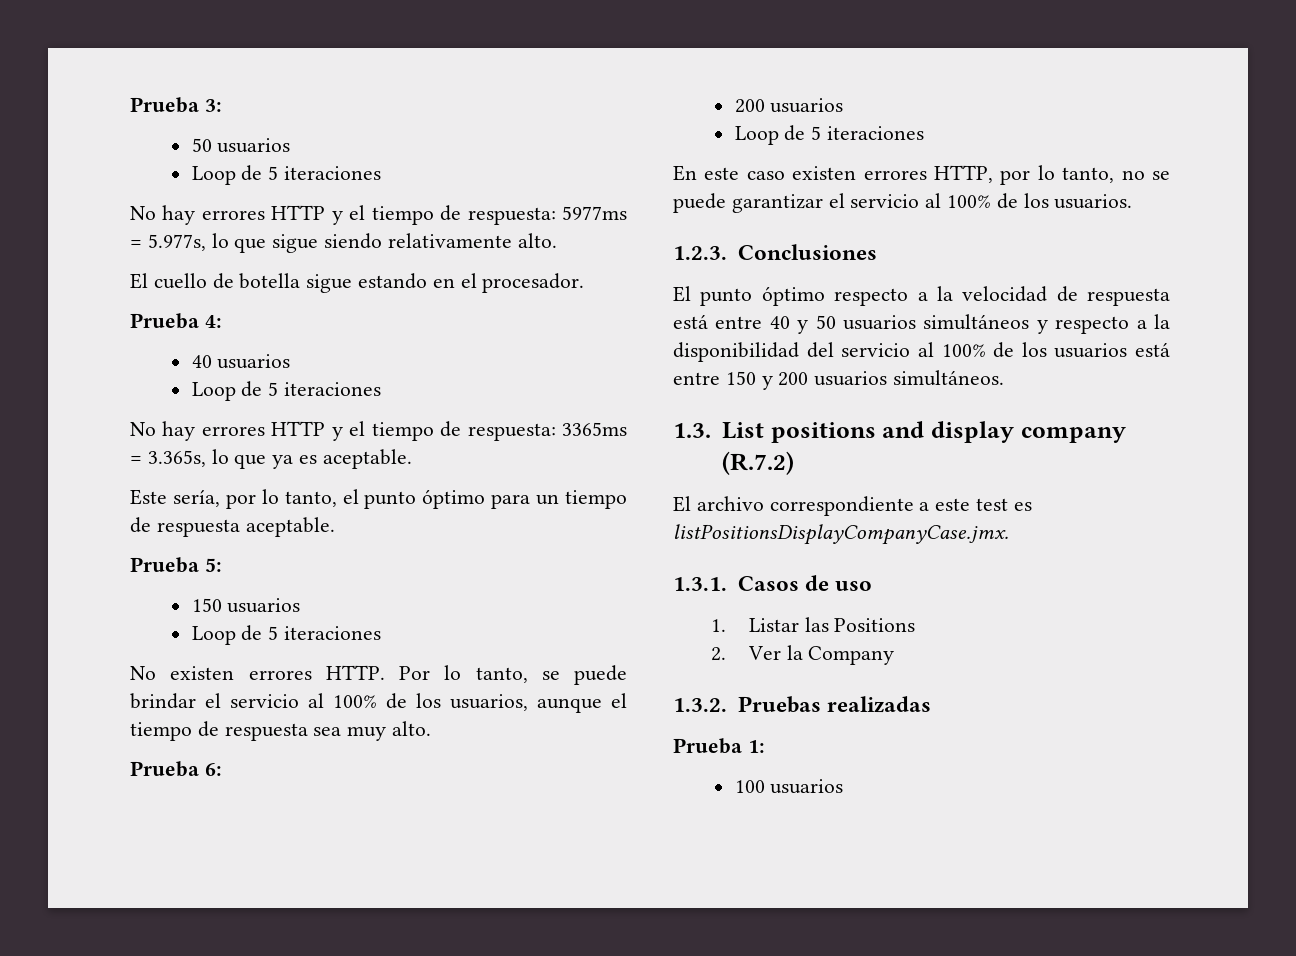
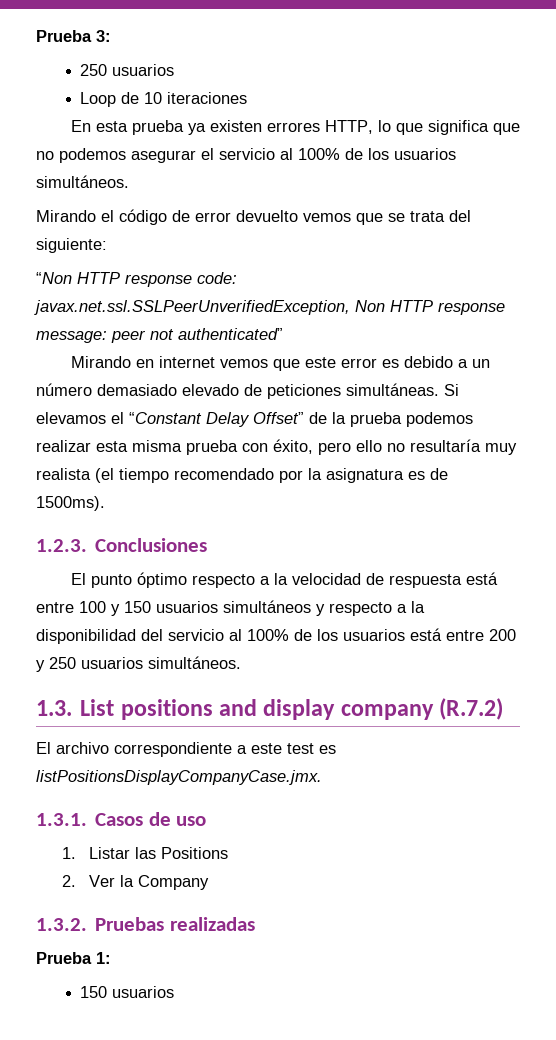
[191,138,291,153] [191,165,381,185] [130,205,628,225] [130,233,557,253] [130,273,585,293] [130,313,222,329] [191,354,291,369] [191,381,381,401] [130,421,628,441] [130,449,412,469] [130,489,627,509] [130,517,335,537] [130,557,222,573] [191,598,301,613] [191,625,381,645] [130,665,627,685] [130,693,627,713] [130,721,432,741] [130,761,222,777] [734,98,844,113] [734,125,924,145] [673,165,1170,185] [673,193,1133,213] 50 usuarios // Loop de 5 iteraciones // No hay errores HTTP y el tiempo de respuesta: 5977ms = 5.977s, lo que sigue siendo relativamente alto. // El cuello de botella sigue estando en el procesador. // Prueba 4: // 40 usuarios // Loop de 5 iteraciones // No hay errores HTTP y el tiempo de respuesta: 3365ms = 3.365s, lo que ya es aceptable. // Este sería, por lo tanto, el punto óptimo para un tiempo de respuesta aceptable. // Prueba 5: // 150 usuarios // Loop de 5 iteraciones // No existen errores HTTP. Por lo tanto, se puede brindar el servicio al 100% de los usuarios, aunque el tiempo de respuesta sea muy alto. // Prueba 6: // 200 usuarios // Loop de 5 iteraciones // En este caso existen errores HTTP, por lo tanto, no se puede garantizar el servicio al 100% de los usuarios. -> [80,64,175,76] [80,92,248,107] [70,120,520,135] [36,148,456,163] [36,175,129,188] [36,209,471,225] [36,238,107,253] [36,272,237,287] [34,300,505,315] [36,328,283,343] [70,356,490,371] [36,383,459,399] [36,412,473,427] [36,439,517,455] [36,468,448,483] [36,496,105,511] 250 usuarios // Loop de 10 iteraciones // En esta prueba ya existen errores HTTP, lo que significa que no podemos asegurar el servicio al 100% de los usuarios simultáneos. // Mirando el código de error devuelto vemos que se trata del siguiente: // “Non HTTP response code: javax.net.ssl.SSLPeerUnverifiedException, Non HTTP response message: peer not authenticated” // Mirando en internet vemos que este error es debido a un número demasiado elevado de peticiones simultáneas. Si elevamos el “Constant Delay Offset” de la prueba podemos realizar esta misma prueba con éxito, pero ello no resultaría muy realista (el tiempo recomendado por la asignatura es de 1500ms).
[769,315,836,334] 40 y 50 -> [79,601,151,616] 100 y 150
[725,371,809,390] 150 y 200 -> [489,629,516,641] [36,657,76,672] 200 y 250
[734,780,765,793] 100 -> [80,986,108,998] 150

